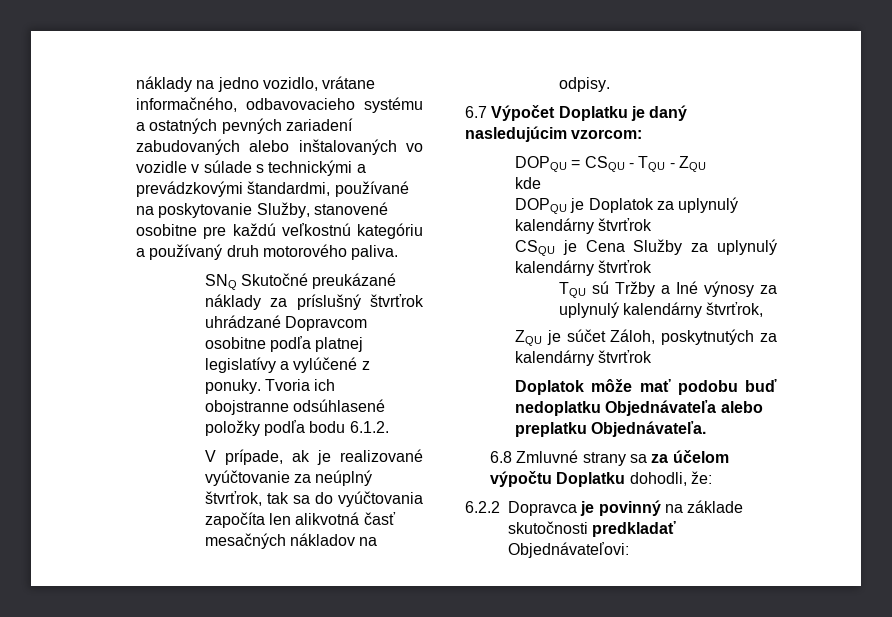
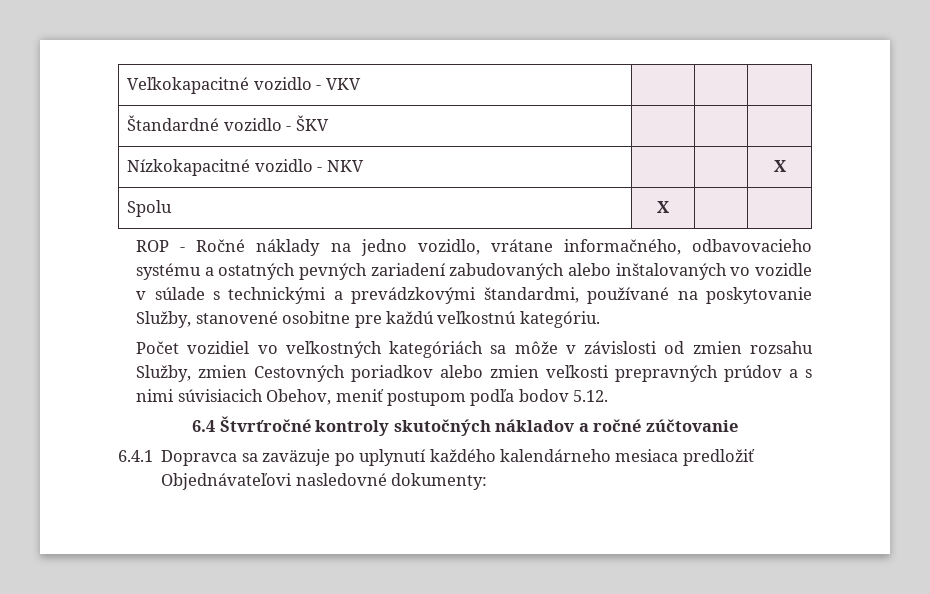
(136, 84) none -> [127,77,361,94] [127,115,329,131] [127,159,364,176] [773,160,786,172] [127,200,173,217] [657,201,669,213] [136,239,246,252] Veľkokapacitné vozidlo - VKV | | | // Štandardné vozidlo - ŠKV | | | // Nízkokapacitné vozidlo - NKV | | | X // Spolu | X | | // ROP - Ročné
[357,223,424,239] [136,244,399,260] [204,273,397,290] [204,294,424,310] [204,315,367,331] [204,336,364,352] [204,357,370,373] [204,379,336,394] [204,399,385,415] [204,420,389,436] [204,449,423,465] [204,470,373,486] [204,491,423,507] [204,512,396,528] [204,533,378,549] [558,77,610,92] [465,105,688,121] [465,126,643,142] [515,156,707,172] [515,177,542,189] [515,197,739,214] [515,218,653,234] [515,239,777,256] [515,260,653,276] [558,281,777,298] [558,302,764,318] [515,329,777,346] [515,350,653,366] [515,379,777,395] [515,400,763,416] [515,421,707,437] [490,450,729,466] [490,471,713,487] [465,500,744,516] [508,521,677,537] [508,542,629,558] kategóriu a používaný druh motorového paliva. // SNQ Skutočné preukázané náklady za príslušný štvrťrok uhrádzané Dopravcom osobitne podľa platnej legislatívy a vylúčené z ponuky. Tvoria ich obojstranne odsúhlasené položky podľa bodu 6.1.2. // V prípade, ak je realizované vyúčtovanie za neúplný štvrťrok, tak sa do vyúčtovania započíta len alikvotná časť mesačných nákladov na odpisy. // 6.7 Výpočet Doplatku je daný nasledujúcim vzorcom: // DOPQU = CSQU - TQU - ZQU // kde // DOPQU je Doplatok za uplynulý kalendárny štvrťrok // CSQU je Cena Služby za uplynulý kalendárny štvrťrok // TQU sú Tržby a Iné výnosy za uplynulý kalendárny štvrťrok, // ZQU je súčet Záloh, poskytnutých za kalendárny štvrťrok // Doplatok môže mať podobu buď nedoplatku Objednávateľa alebo preplatku Objednávateľa. // 6.8 Zmluvné strany sa za účelom výpočtu Doplatku dohodli, že: // 6.2.2 Dopravca je povinný na základe skutočnosti predkladať Objednávateľovi: -> [519,311,600,328] [136,341,814,358] [136,365,813,382] [136,389,609,406] [192,416,738,436] [118,449,755,466] [161,473,488,490] kategóriu. // Počet vozidiel vo veľkostných kategóriách sa môže v závislosti od zmien rozsahu Služby, zmien Cestovných poriadkov alebo zmien veľkosti prepravných prúdov a s nimi súvisiacich Obehov, meniť postupom podľa bodov 5.12. // 6.4 Štvrťročné kontroly skutočných nákladov a ročné zúčtovanie // 6.4.1 Dopravca sa zaväzuje po uplynutí každého kalendárneho mesiaca predložiť Objednávateľovi nasledovné dokumenty:

